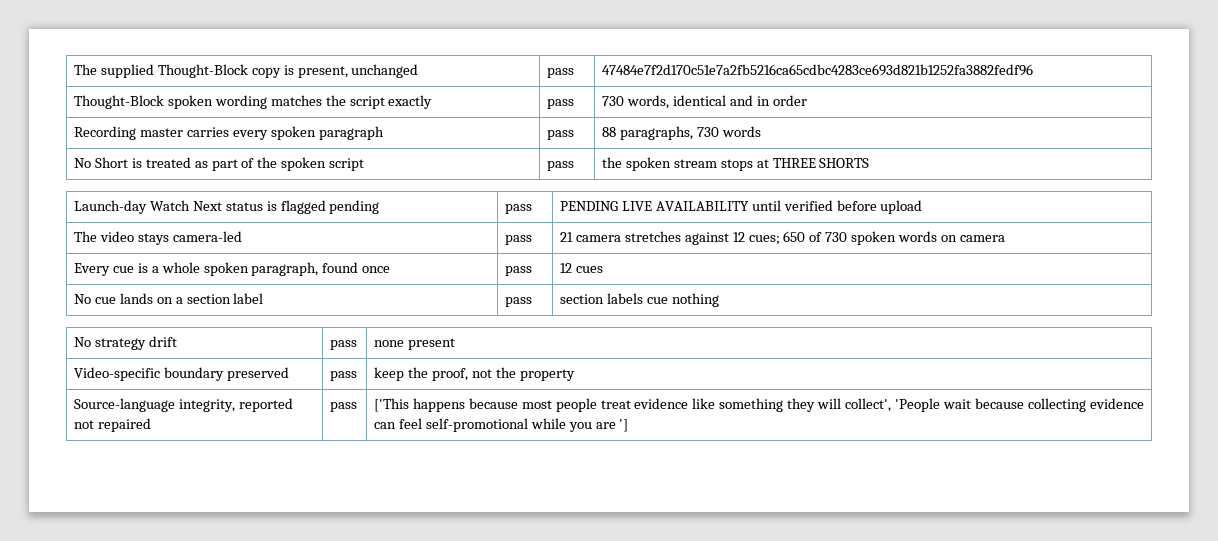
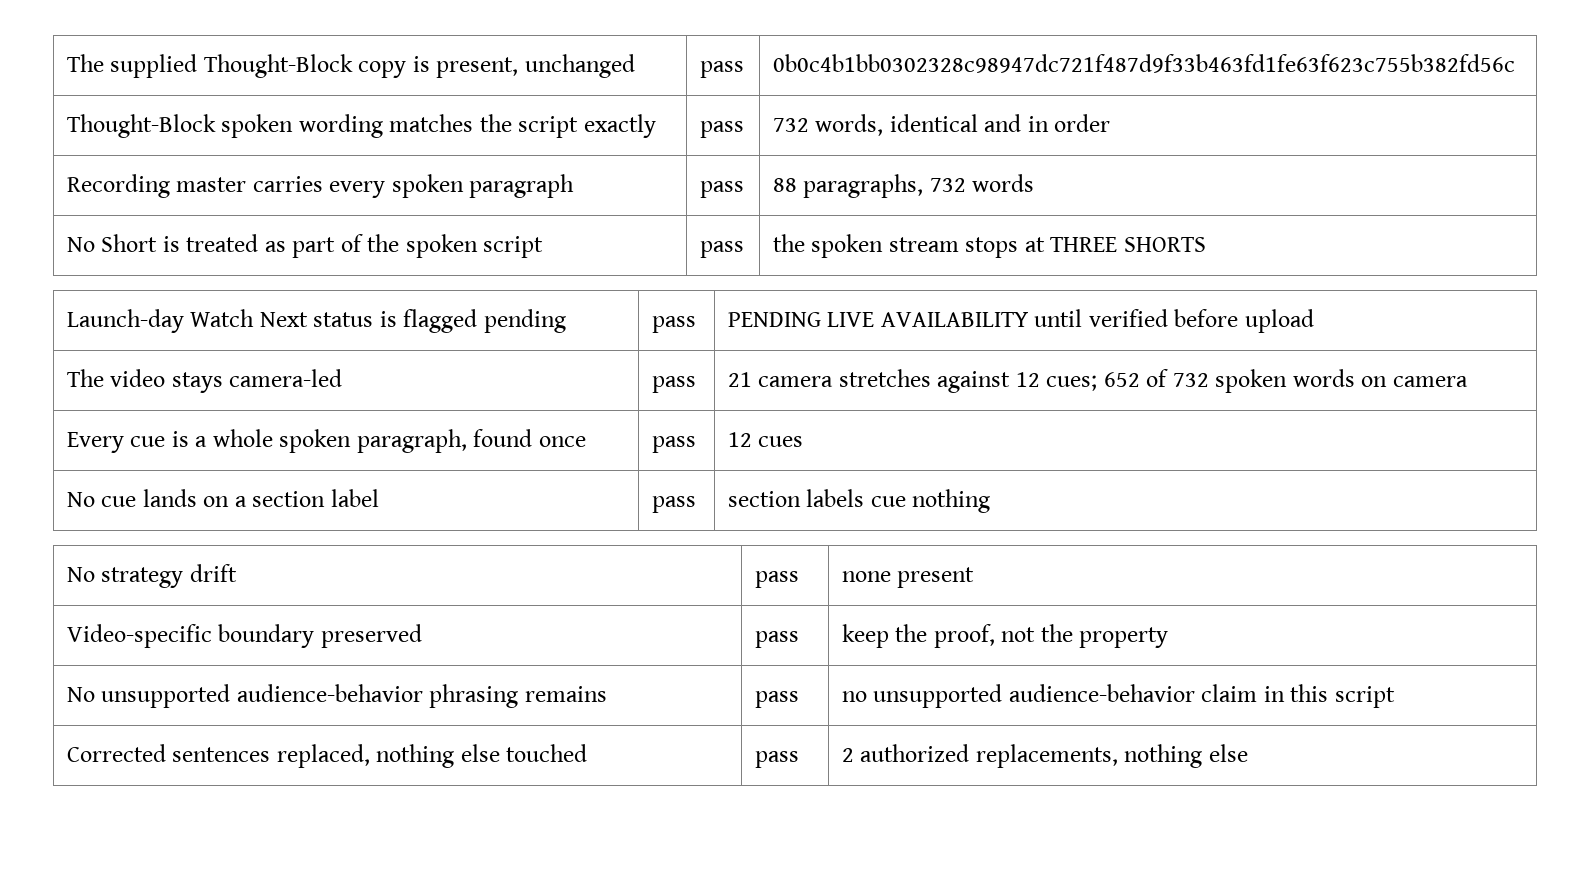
[601,64,1033,76] 47484e7f2d170c51e7a2fb5216ca65cdbc4283ce693d821b1252fa3882fedf96 -> [773,54,1516,73] 0b0c4b1bb0302328c98947dc721f487d9f33b463fd1fe63f623c755b382fd56c
[601,96,624,106] 730 -> [773,118,810,132] 732
[696,127,719,137] 730 -> [929,178,966,192] 732
[783,231,848,242] 650 of 730 -> [1103,369,1209,387] 652 of 732
[73,398,293,412] [73,418,151,432] [329,402,357,412] [373,398,1144,412] [373,418,629,432] Source-language integrity, reported not repaired | pass | ['This happens because most people treat evidence like something they will collect', 'People wait because collecting evidence can feel self-promotional while you are '] -> [67,684,607,708] [755,691,800,708] [842,684,1395,708] [67,744,588,768] [755,751,800,768] [842,744,1248,768] No unsupported audience-behavior phrasing remains | pass | no unsupported audience-behavior claim in this script // Corrected sentences replaced, nothing else touched | pass | 2 authorized replacements, nothing else

